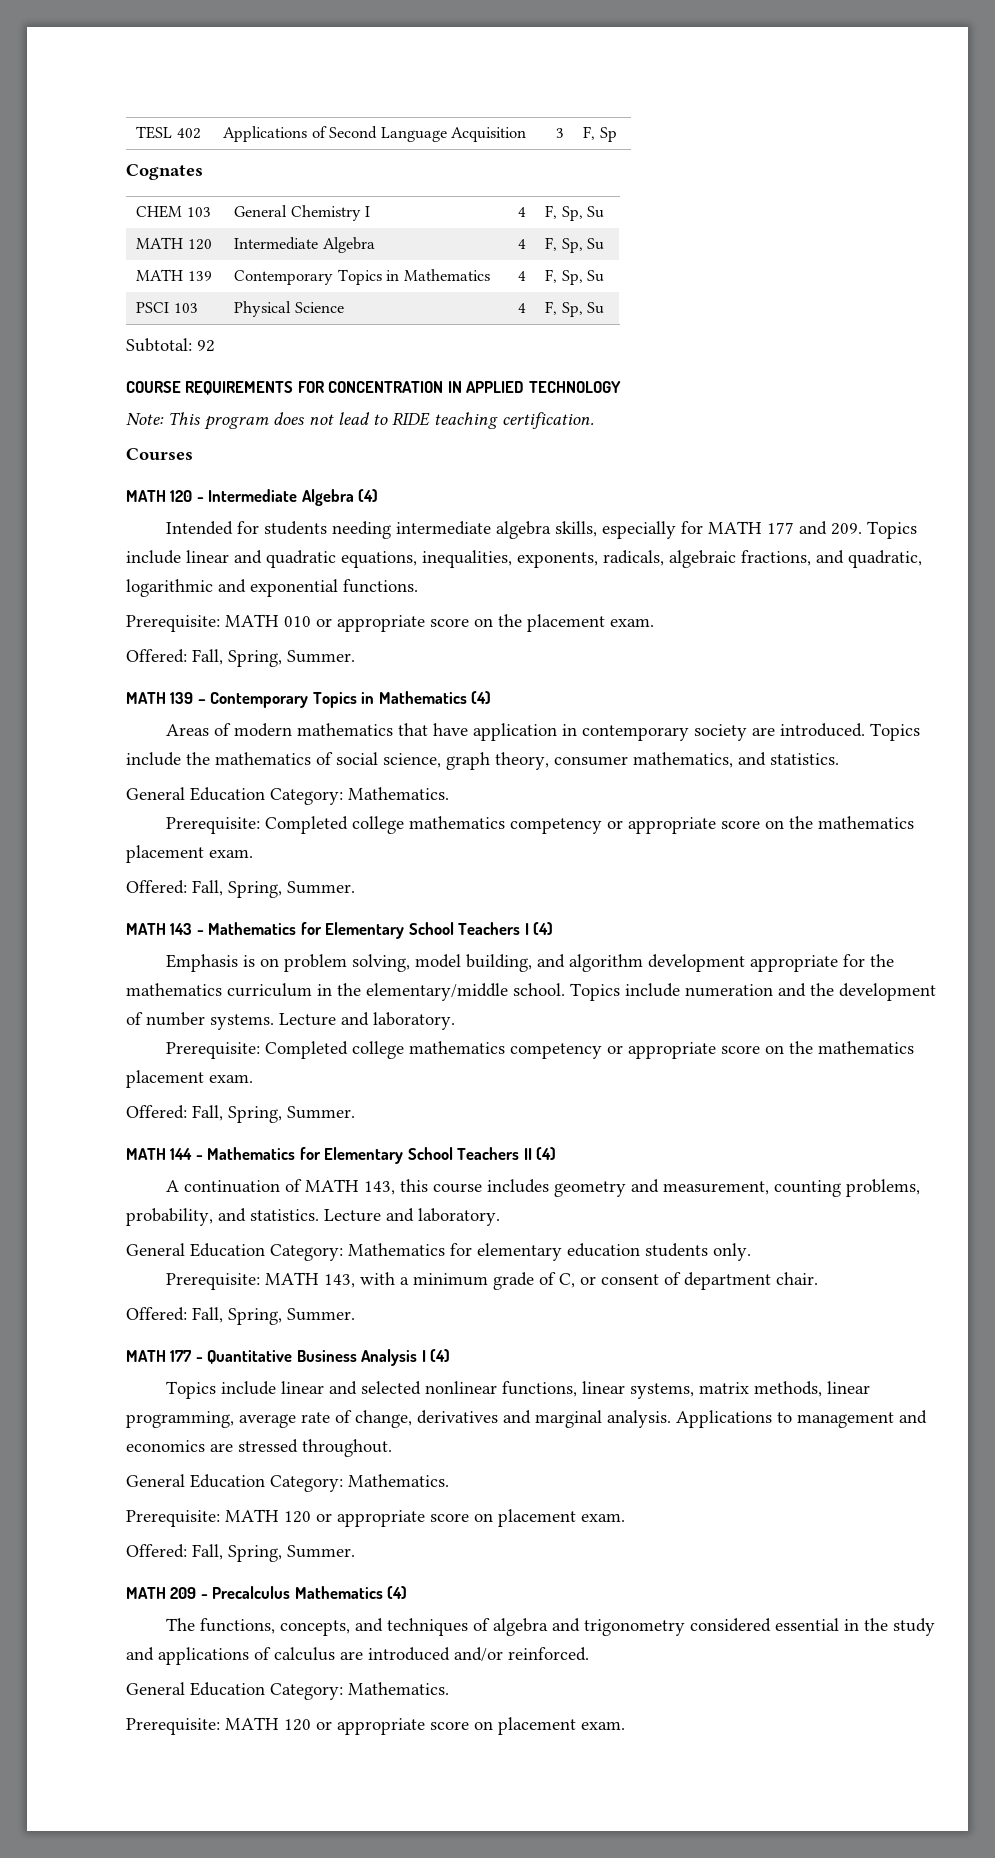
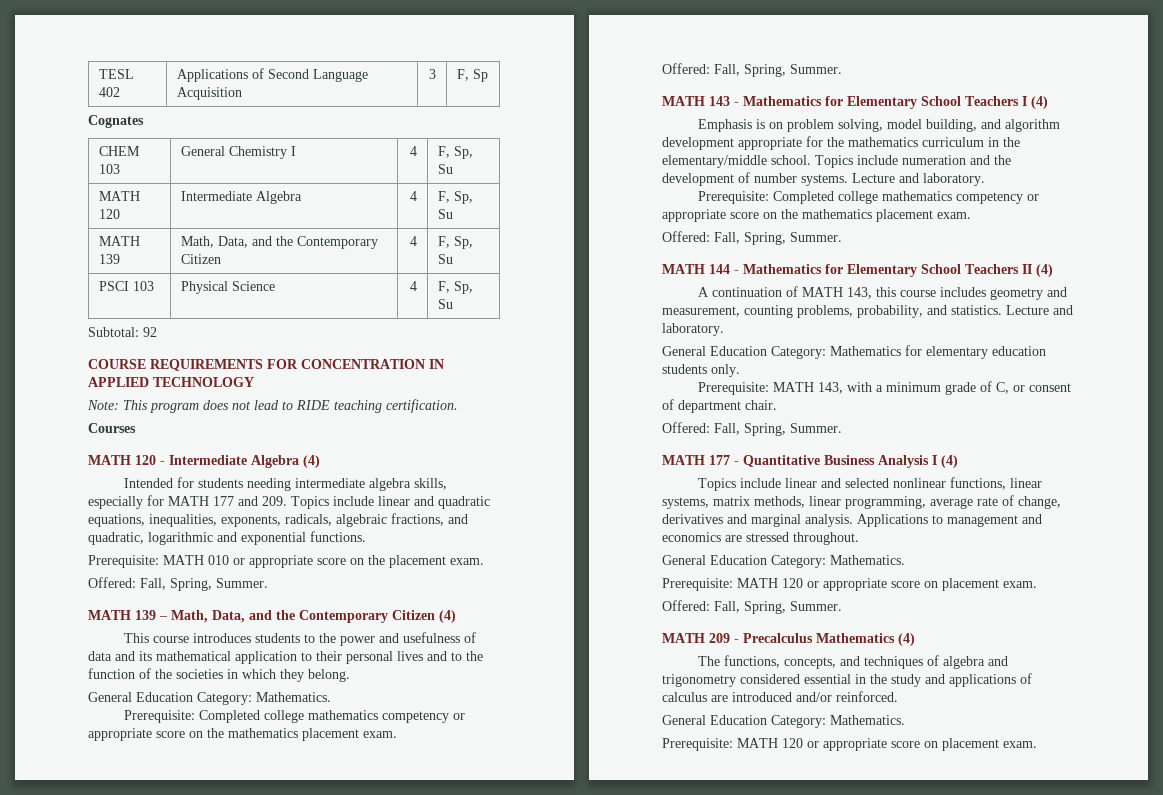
[234,269,490,285] Contemporary Topics in Mathematics -> [180,236,378,249] [180,254,221,264] Math, Data, and the Contemporary Citizen
[210,691,492,708] [165,723,920,741] [126,752,839,770] Contemporary Topics in Mathematics (4) // Areas of modern mathematics that have application in contemporary society are introduced. Topics include the mathematics of social science, graph theory, consumer mathematics, and statistics. -> [171,610,456,623] [124,632,477,646] [88,651,483,664] [88,668,350,682] Math, Data, and the Contemporary Citizen (4) // This course introduces students to the power and usefulness of data and its mathematical application to their personal lives and to the function of the societies in which they belong.

